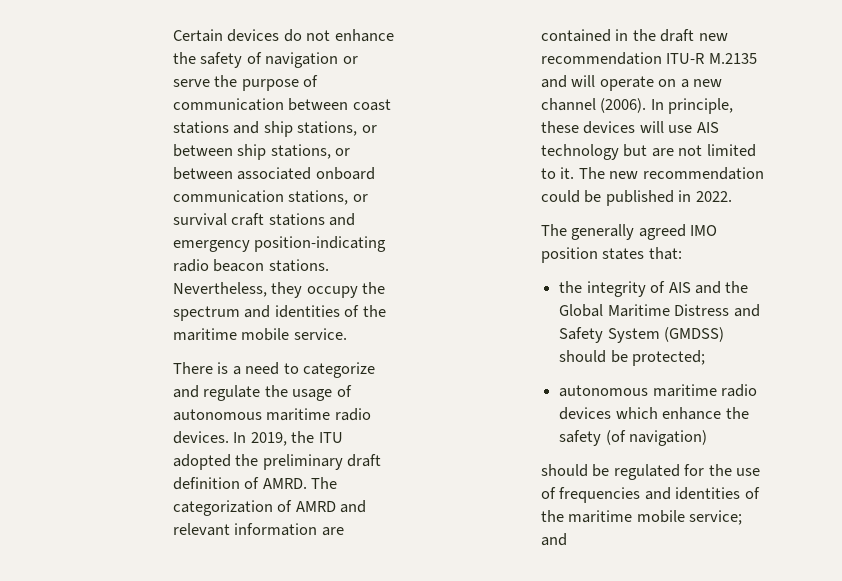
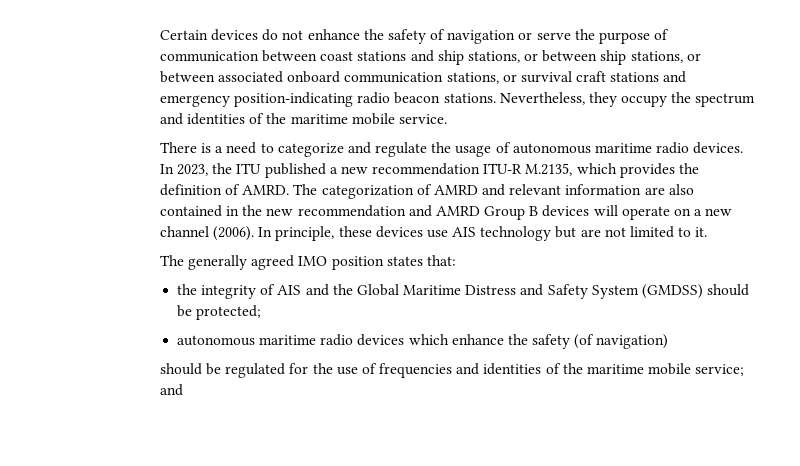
[250,432,287,446] 2019, -> [176,164,208,176] 2023,
[173,454,382,470] adopted the preliminary draft -> [264,163,699,178] published a new recommendation ITU-R M.2135, which provides the
(344, 531) none -> [668,184,694,195] also
[660,29,728,42] [541,52,757,65] [541,75,567,88] draft new recommendation ITU-R M.2135 and -> [266,205,590,220] new recommendation and AMRD Group B devices
[639,121,664,133] will -> (423, 232) none
[578,167,764,180] [541,190,732,206] The new recommendation could be published in 2022. -> (708, 232) none

